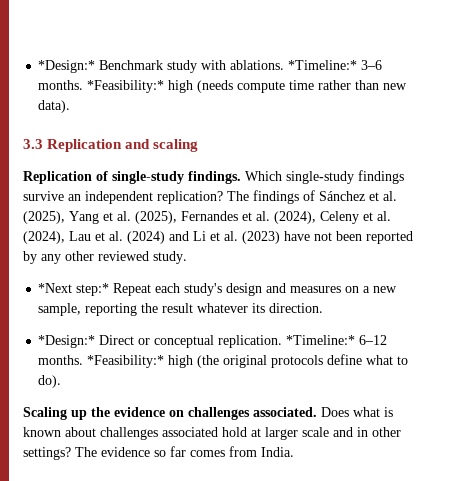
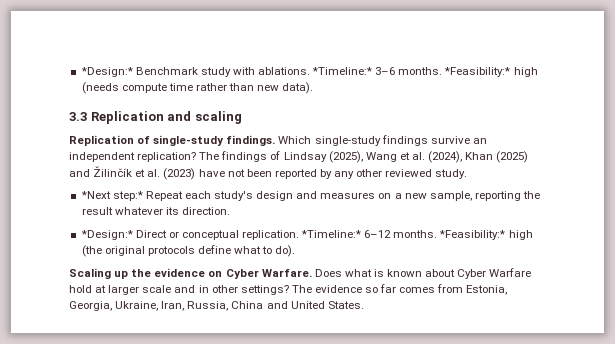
[319,191,397,201] [23,211,391,224] [23,231,206,244] Sánchez et al. (2025), Yang et al. (2025), Fernandes et al. (2024), Celeny et al. (2024), Lau et al. (2024) and Li -> [283,151,529,163] [69,166,133,177] Lindsay (2025), Wang et al. (2024), Khan (2025) and Žilinčík
[188,407,317,420] challenges associated. -> [225,269,312,279] Cyber Warfare.
[100,427,218,440] challenges associated -> [457,268,532,279] Cyber Warfare
[261,447,294,457] India. -> [466,285,508,295] [69,301,364,311] Estonia, Georgia, Ukraine, Iran, Russia, China and United States.

